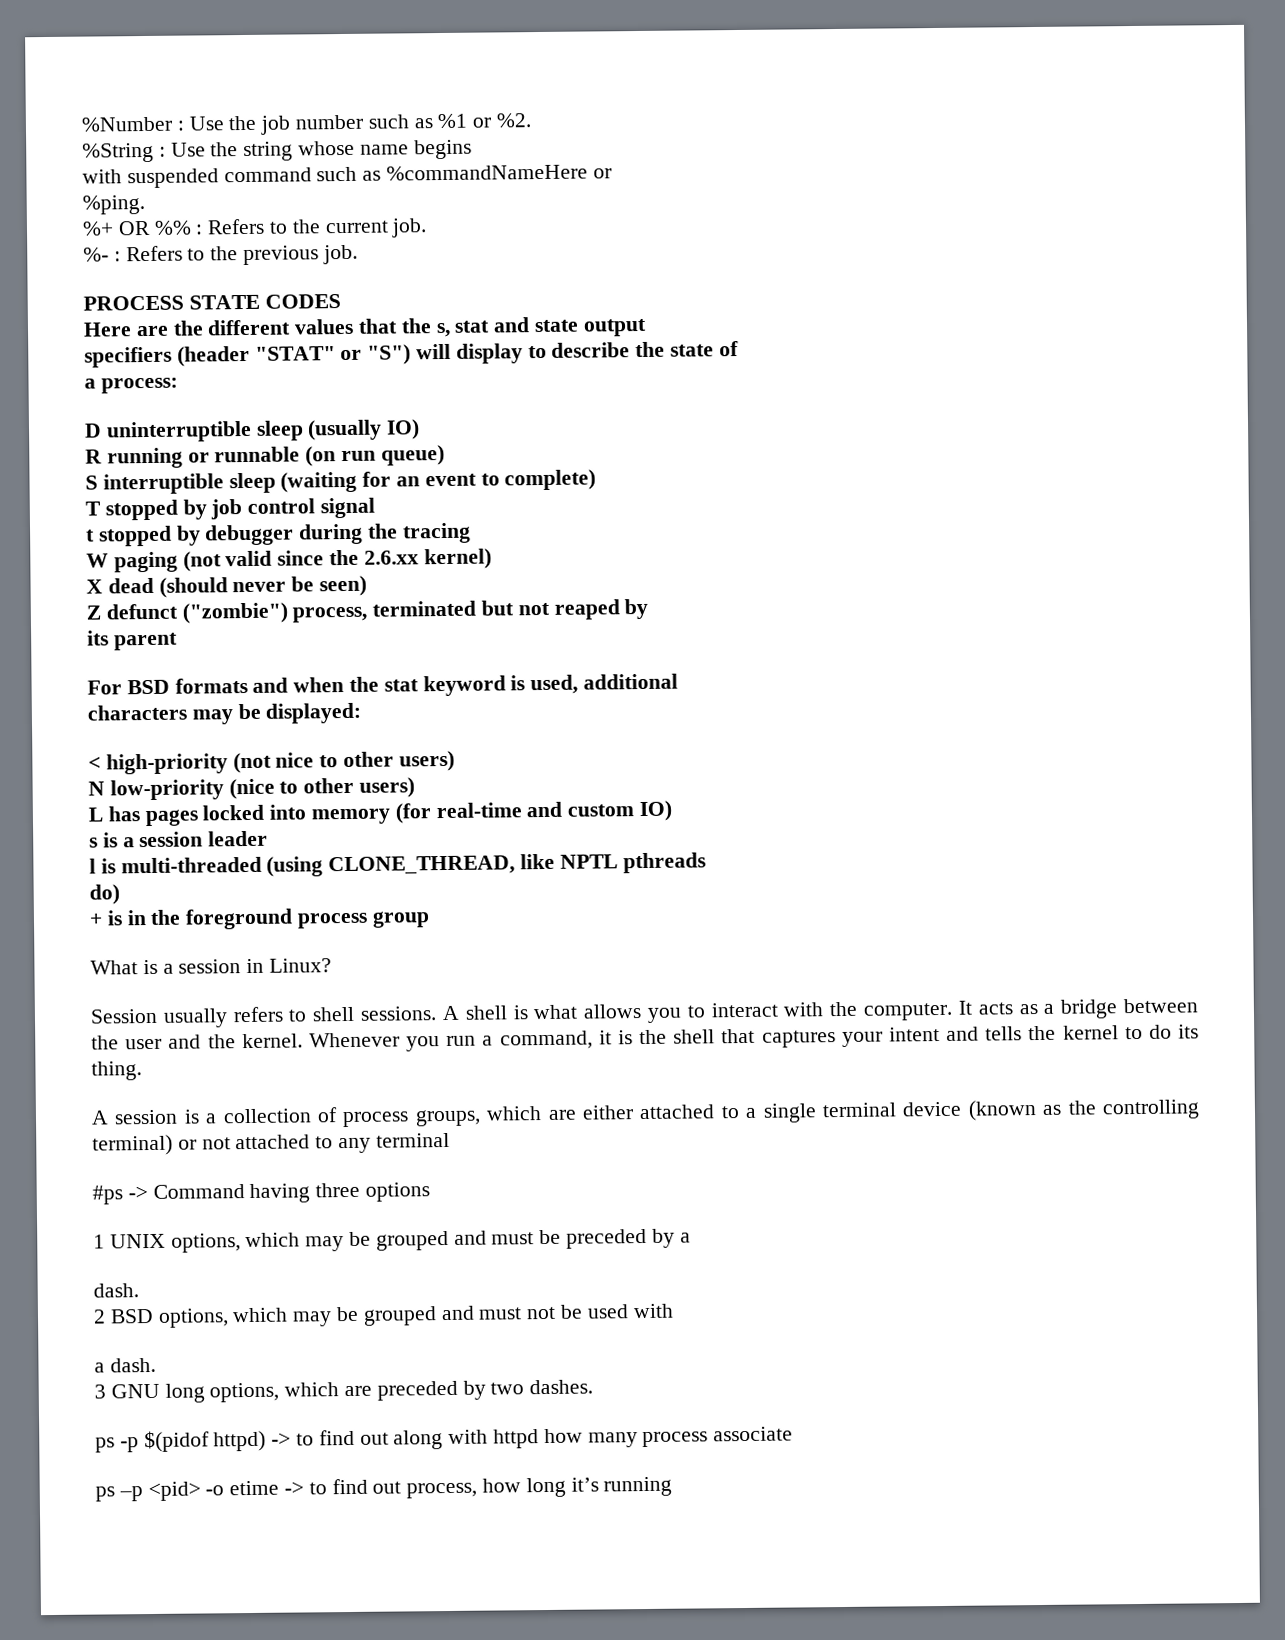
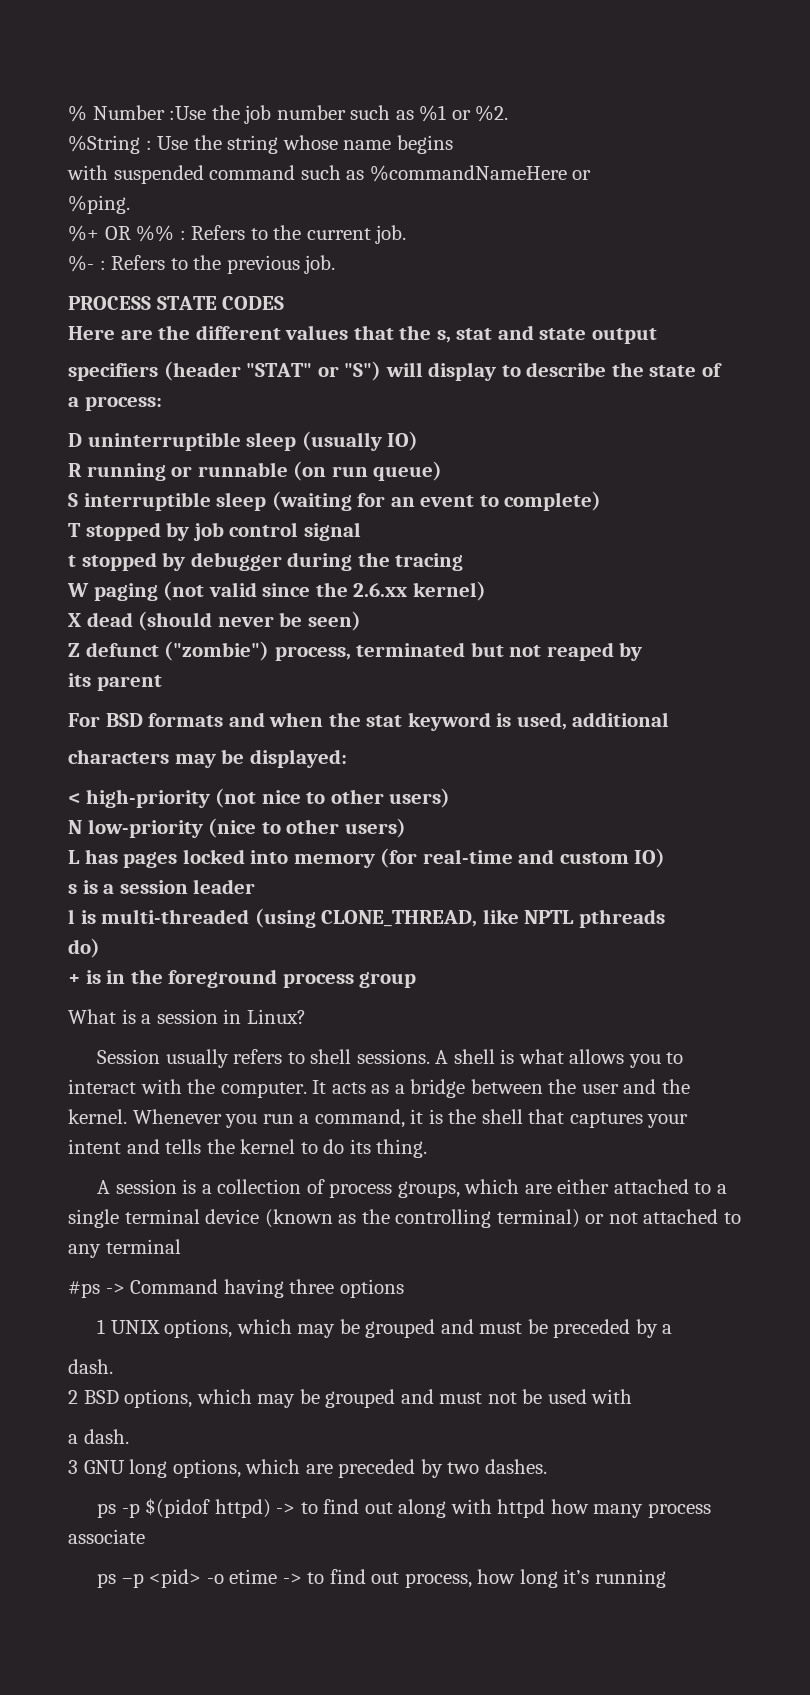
[81,116,224,132] %Number : Use -> [68,105,207,122] % Number :Use

